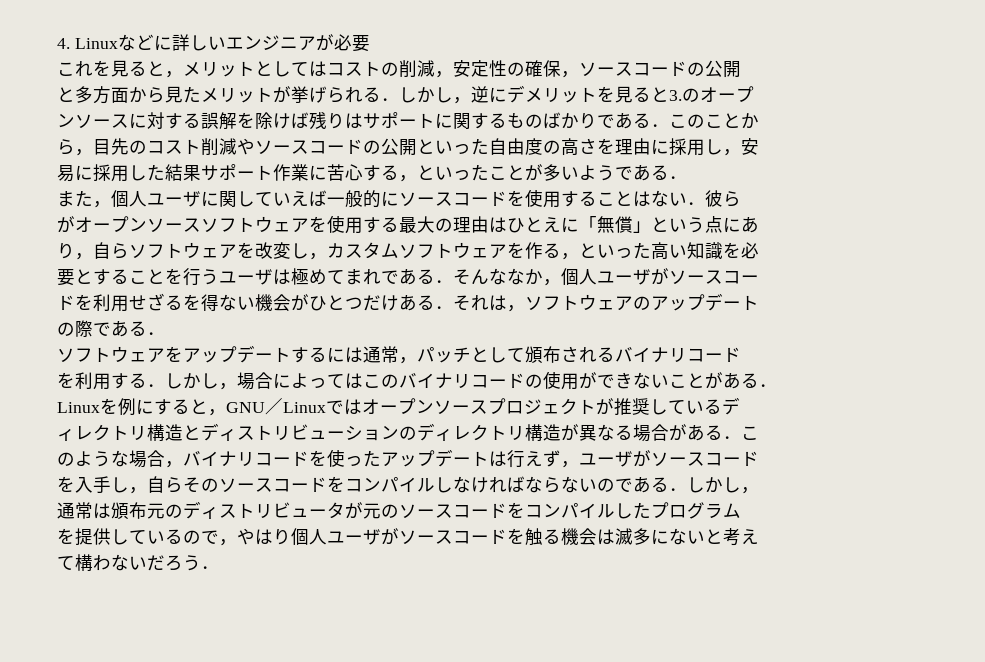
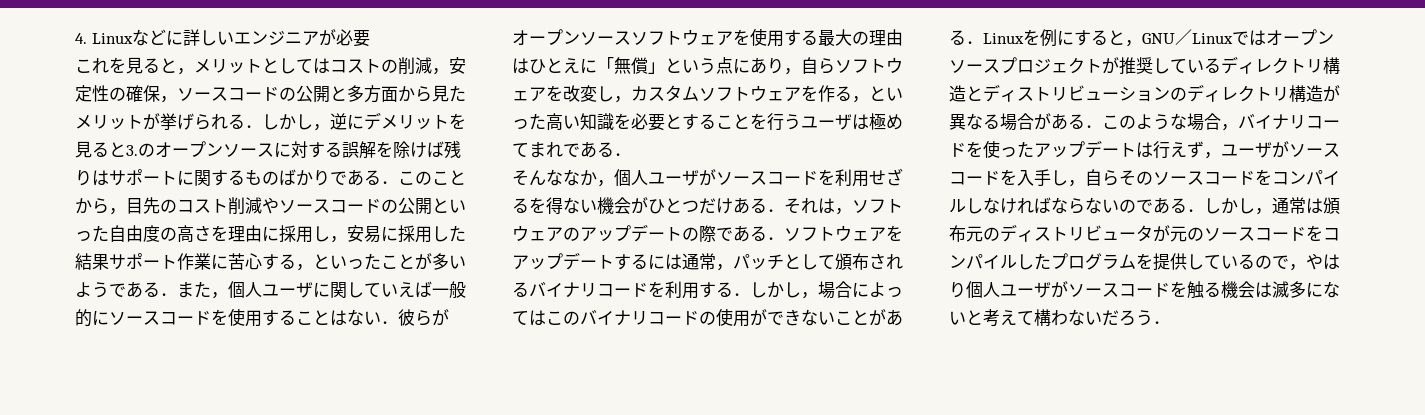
(741, 69) // -> (330, 94) none
(754, 94) // -> (206, 149) none
(759, 121) // -> (92, 206) none
(759, 146) // -> (364, 233) none
(687, 177) // -> (177, 294) none
(741, 199) // -> (432, 318) none
(759, 224) // -> (767, 65) none
(759, 250) // -> (648, 121) none
(453, 281) none -> (631, 154) //
(759, 279) // -> (801, 180) none
(759, 302) // -> (682, 234) none
(165, 333) // -> (784, 238) none
(741, 354) // -> (648, 290) none
(777, 385) // -> (983, 42) none
(740, 406) // -> (1238, 65) none
(759, 433) // -> (1119, 122) none
(759, 458) // -> (1000, 178) none
(759, 490) // -> (1272, 211) none
(741, 510) // -> (1136, 261) none
(759, 537) // -> (1017, 318) none

